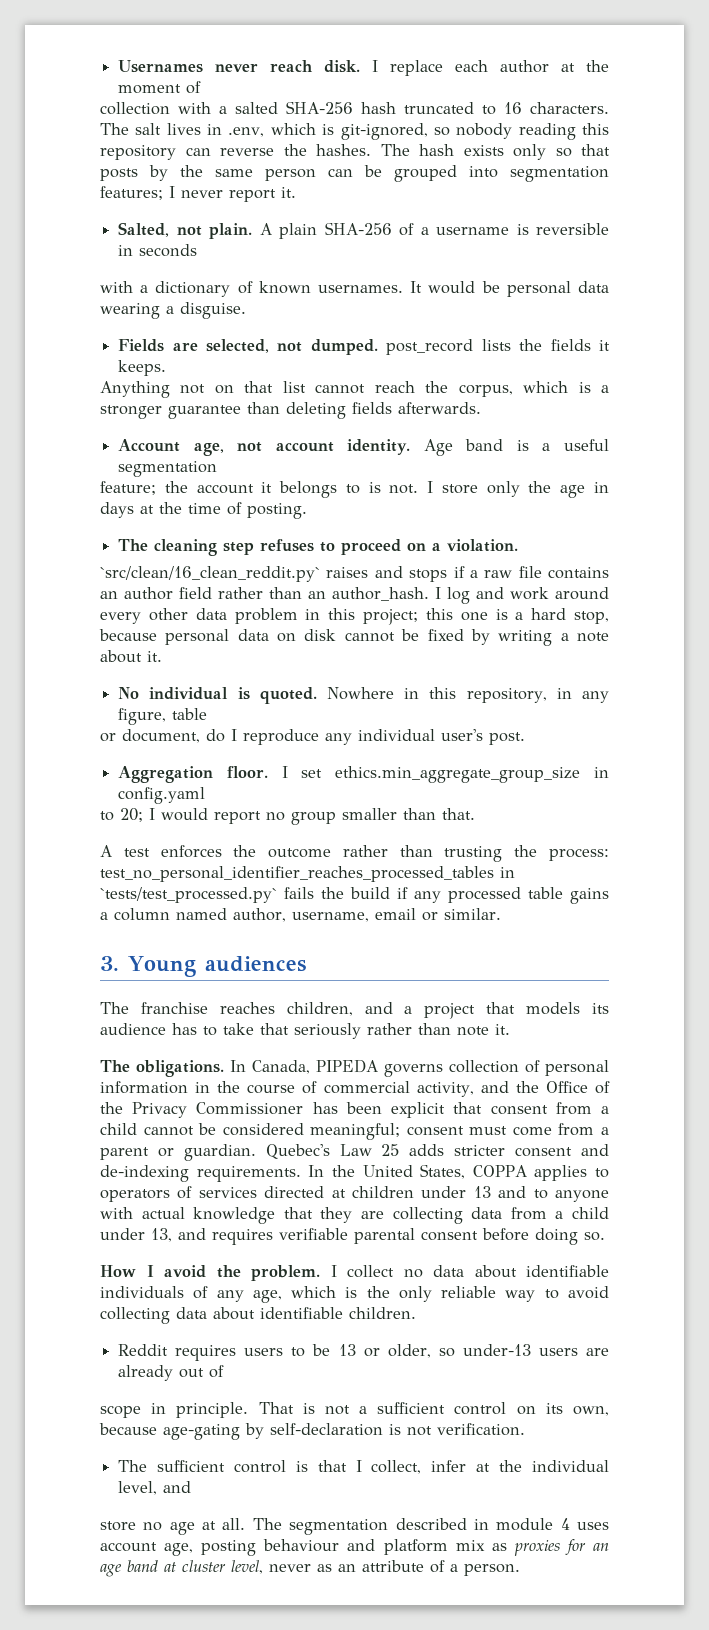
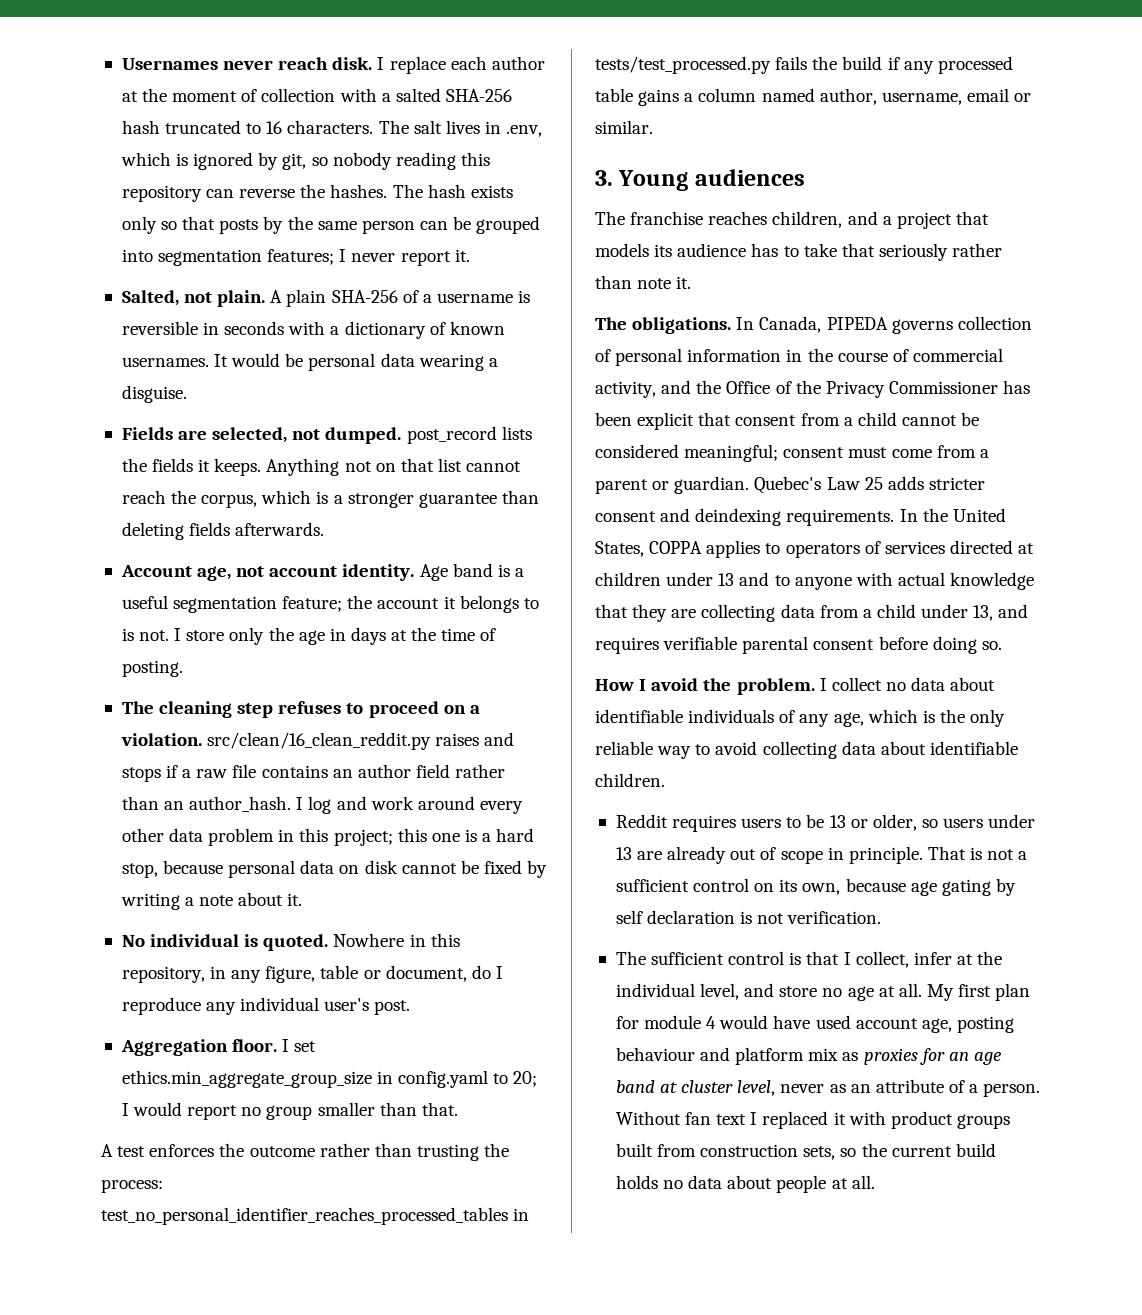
(202, 87) // -> (258, 95) none
[340,123,428,140] git-ignored, -> [193,152,307,170] ignored by git,
(198, 250) // -> (285, 328) none
(167, 368) // -> (262, 467) none
(218, 469) // -> (278, 604) none
[100,566,320,582] // `src/clean/16_clean_reddit.py` -> [207,732,432,750] src/clean/16_clean_reddit.py
(208, 714) // -> (359, 972) none
(206, 795) // -> (489, 1079) none
[100,887,277,903] `tests/test_processed.py` -> [595,56,771,74] tests/test_processed.py
[100,1165,189,1182] de-indexing -> [695,508,782,526] deindexing
[462,1344,578,1356] under-13 users -> [943,814,1036,828] [615,847,632,860] users under 13
(225, 1371) // -> (777, 853) none
[163,1423,383,1440] age-gating by self-declaration -> [910,878,1016,896] [615,910,736,924] age gating by self declaration
(192, 1487) // -> (775, 990) none
[252,1518,609,1535] The segmentation described in module 4 uses -> [926,983,1031,1001] [615,1015,851,1029] My first plan for module 4 would have used
(520, 1570) none -> [615,1111,1010,1129] [615,1143,996,1160] [615,1175,875,1193] Without fan text I replaced it with product groups built from construction sets, so the current build holds no data about people at all.

